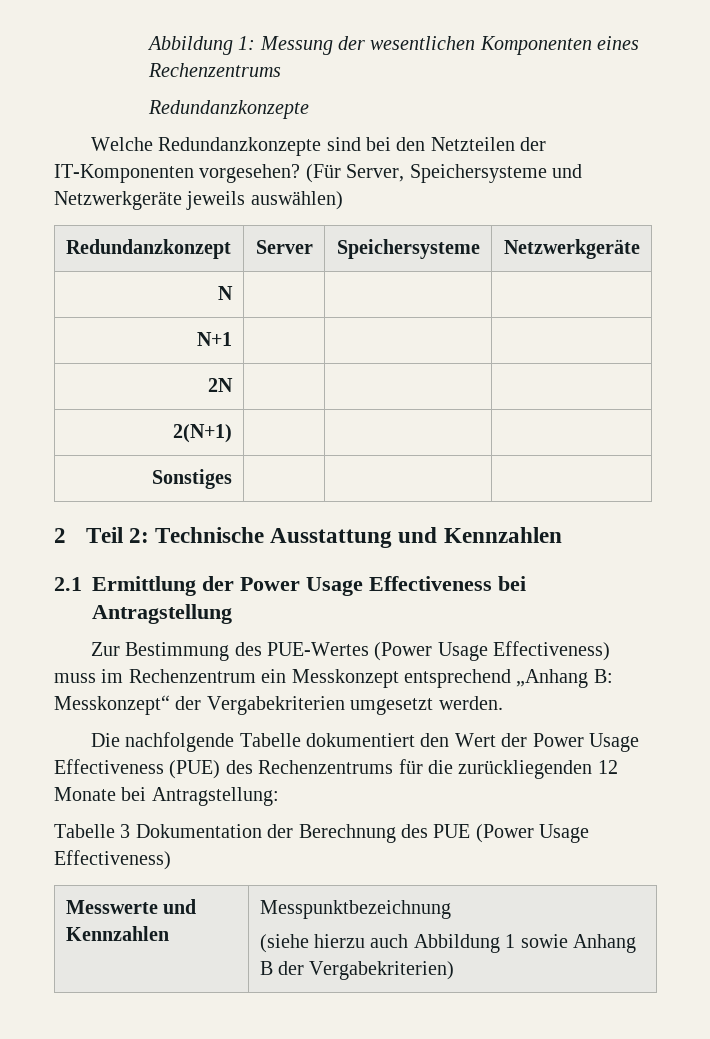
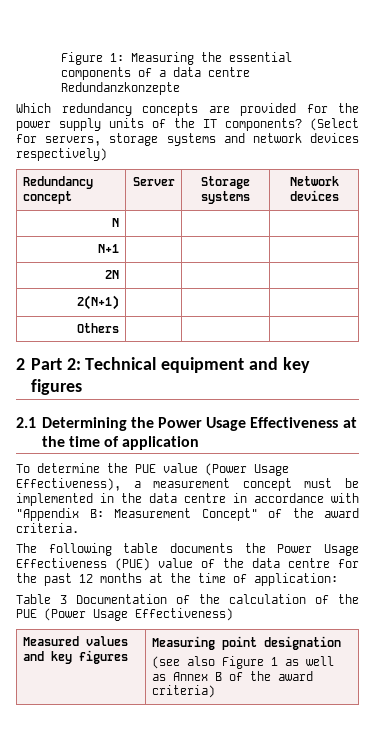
[146,36,640,55] [147,63,281,77] [147,100,309,119] [90,137,547,156] [54,164,582,183] [54,191,343,210] [65,239,231,259] [255,240,313,254] [336,239,480,259] [503,239,640,259] Abbildung 1: Messung der wesentlichen Komponenten eines Rechenzentrums // Redundanzkonzepte // Welche Redundanzkonzepte sind bei den Netzteilen der IT-Komponenten vorgesehen? (Für Server, Speichersysteme und Netzwerkgeräte jeweils auswählen) // Redundanzkonzept | Server | Speichersysteme | Netzwerkgeräte -> [61,52,293,65] [61,67,251,80] [61,82,181,95] [16,103,359,116] [16,118,359,131] [16,133,359,146] [16,148,107,161] [22,176,93,189] [22,191,72,204] [132,177,175,186] [201,176,250,189] [201,191,250,204] [289,176,339,186] [289,190,339,201] Figure 1: Measuring the essential components of a data centre Redundanzkonzepte // Which redundancy concepts are provided for the power supply units of the IT components? (Select for servers, storage systems and network devices respectively) // Redundancy concept | Server | Storage systems | Network devices
[152,469,233,489] Sonstiges -> [77,323,120,333] Others
[85,527,562,548] Teil 2: Technische Ausstattung und Kennzahlen -> [31,357,310,373] [31,379,83,395] Part 2: Technical equipment and key figures
[92,576,526,596] [92,604,232,624] [90,641,611,661] [54,669,613,688] [54,695,503,715] [90,732,639,752] [54,759,618,779] [54,787,279,806] [54,824,590,843] [54,850,171,870] [65,899,197,914] [65,926,169,941] [259,900,451,919] [259,934,637,953] [259,961,455,980] Ermittlung der Power Usage Effectiveness bei Antragstellung // Zur Bestimmung des PUE-Wertes (Power Usage Effectiveness) muss im Rechenzentrum ein Messkonzept entsprechend „Anhang B: Messkonzept“ der Vergabekriterien umgesetzt werden. // Die nachfolgende Tabelle dokumentiert den Wert der Power Usage Effectiveness (PUE) des Rechenzentrums für die zurückliegenden 12 Monate bei Antragstellung: // Tabelle 3 Dokumentation der Berechnung des PUE (Power Usage Effectiveness) // Messwerte und Kennzahlen | Messpunktbezeichnung // (siehe hierzu auch Abbildung 1 sowie Anhang B der Vergabekriterien) -> [41,417,357,431] [41,436,200,450] [16,463,289,476] [16,478,359,491] [16,493,359,506] [16,508,359,521] [16,523,79,533] [16,543,359,556] [16,558,359,571] [16,573,338,586] [16,594,359,604] [16,608,233,621] [22,636,128,646] [22,650,128,664] [151,636,341,650] [151,656,334,669] [151,671,313,681] [151,685,215,698] Determining the Power Usage Effectiveness at the time of application // To determine the PUE value (Power Usage Effectiveness), a measurement concept must be implemented in the data centre in accordance with "Appendix B: Measurement Concept" of the award criteria. // The following table documents the Power Usage Effectiveness (PUE) value of the data centre for the past 12 months at the time of application: // Table 3 Documentation of the calculation of the PUE (Power Usage Effectiveness) // Measured values and key figures | Measuring point designation // (see also Figure 1 as well as Annex B of the award criteria)

